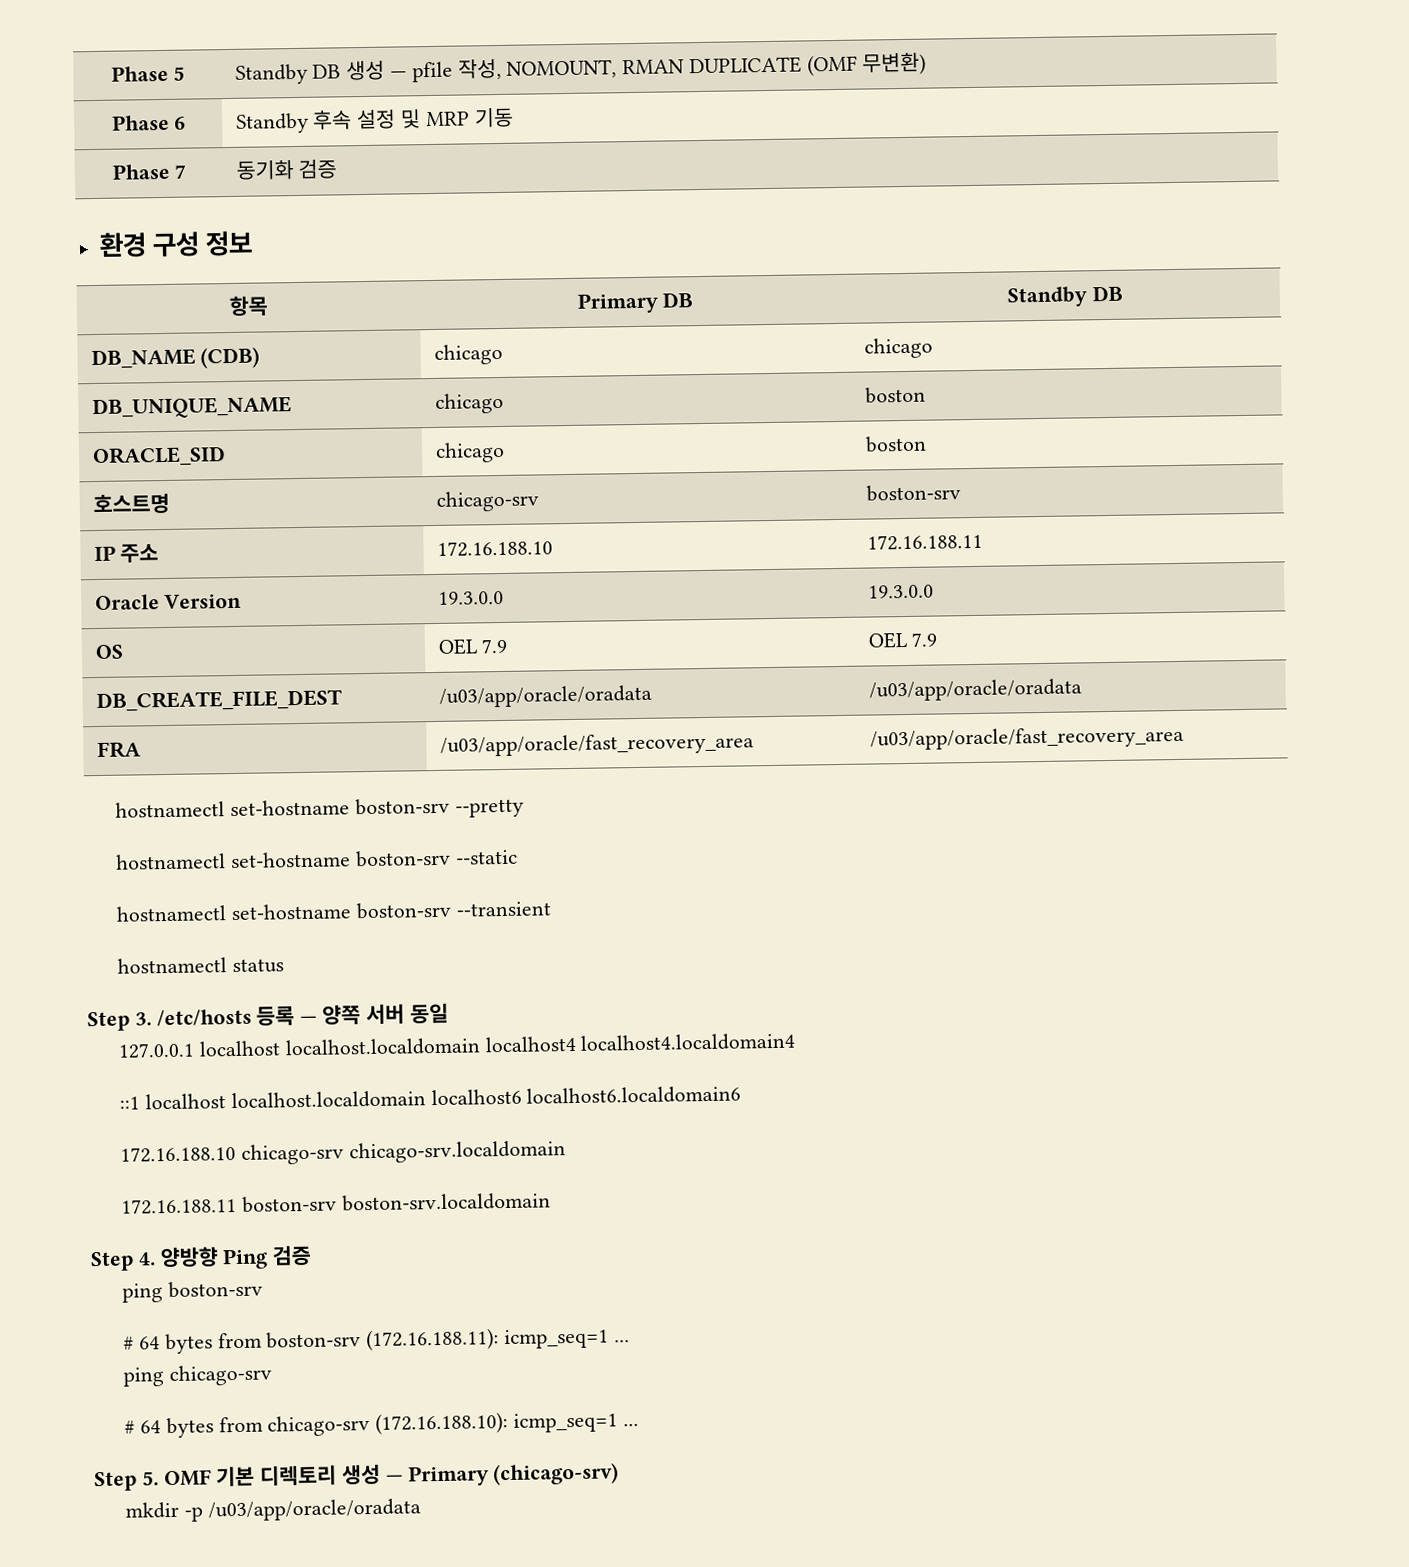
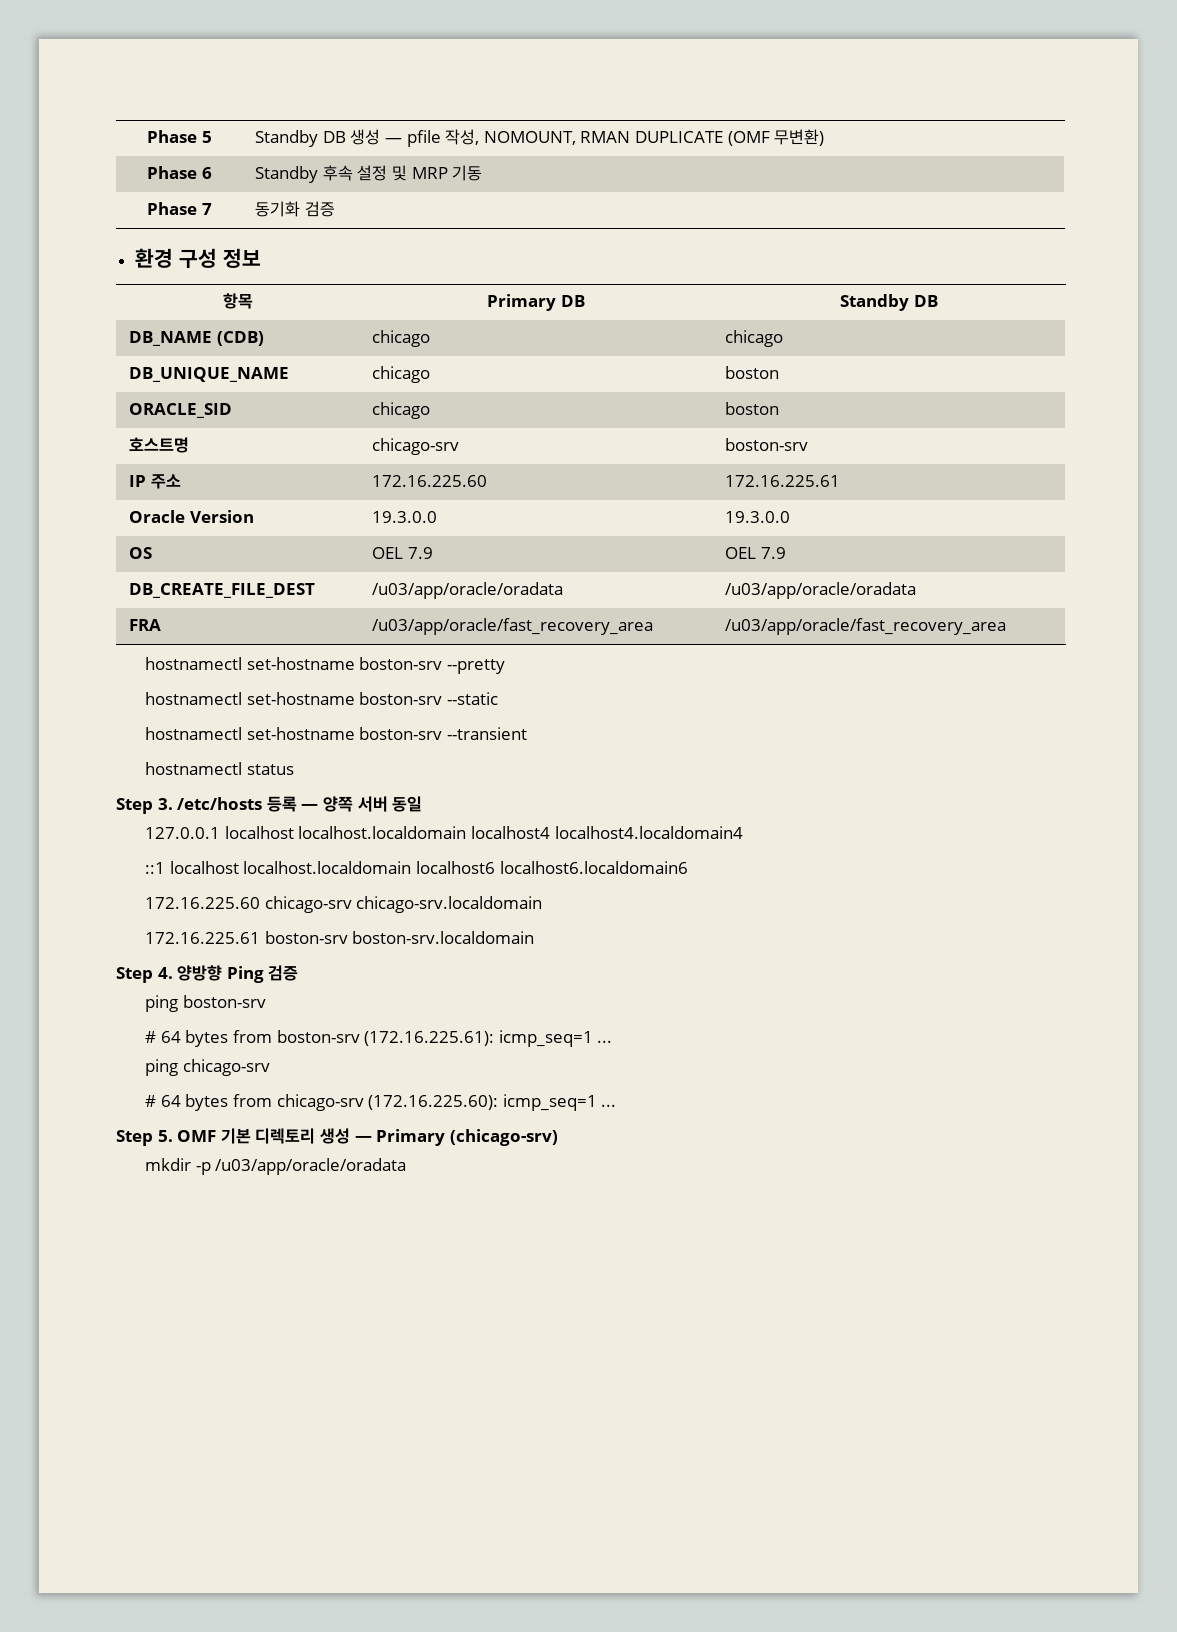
[436,540,553,557] [866,533,983,551] 172.16.188.10 | 172.16.188.11 -> [372,475,488,487] [725,475,841,487] 172.16.225.60 | 172.16.225.61
[120,1145,237,1163] 172.16.188.10 -> [145,897,261,909] 172.16.225.60
[121,1197,238,1215] 172.16.188.11 -> [145,932,261,944] 172.16.225.61
[366,1328,500,1352] (172.16.188.11): -> [364,1031,495,1046] (172.16.225.61):
[375,1411,509,1435] (172.16.188.10): -> [368,1095,499,1110] (172.16.225.60):

